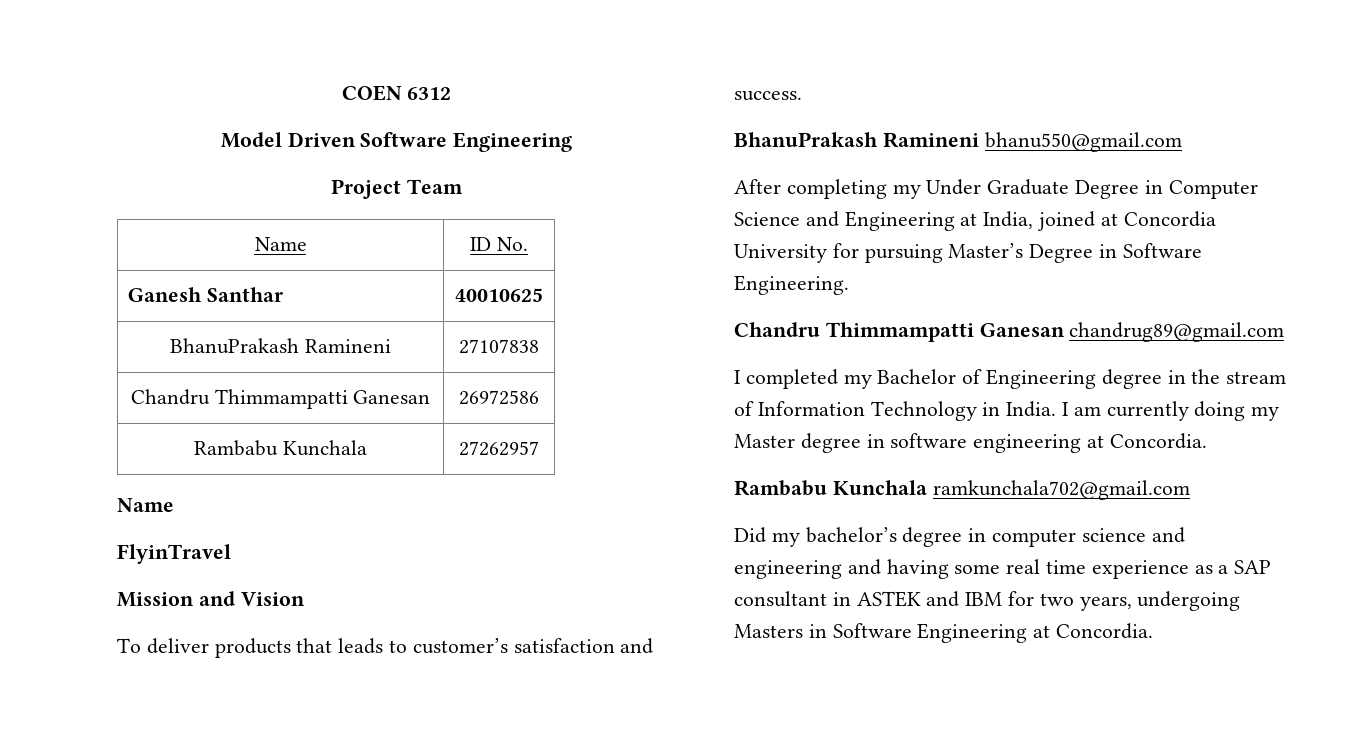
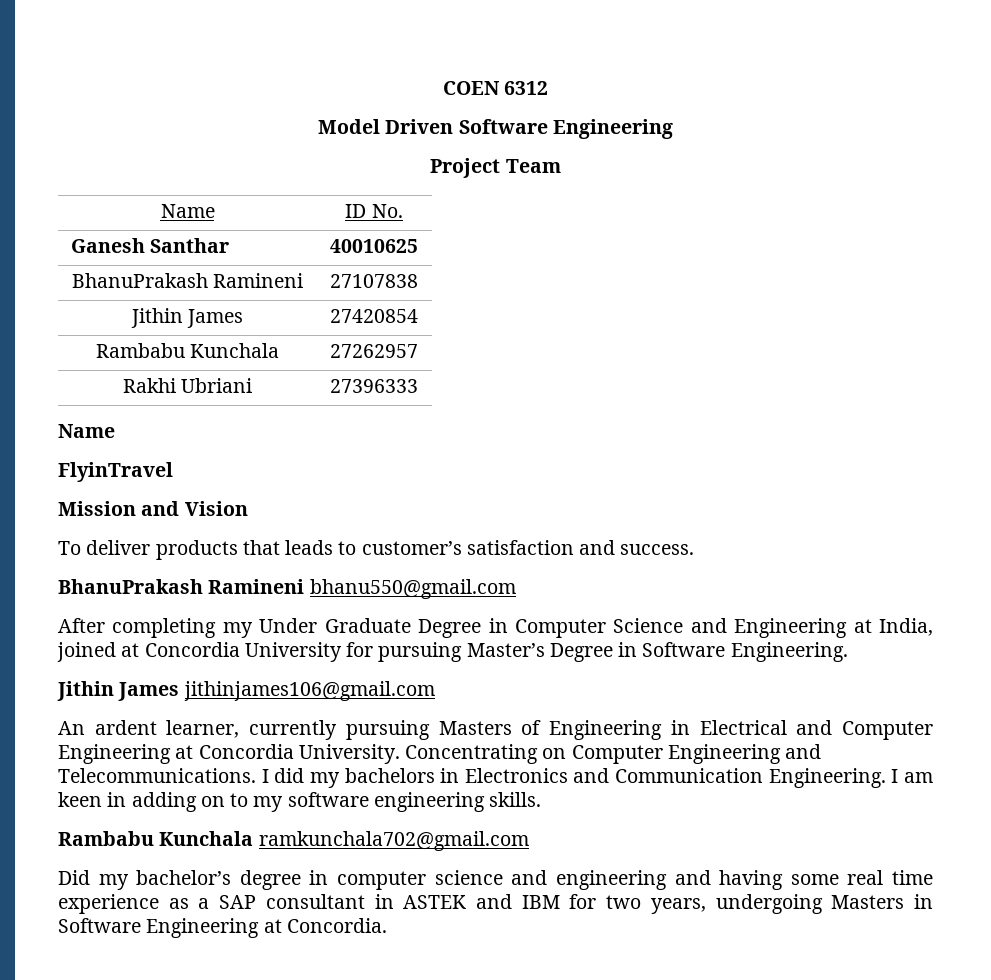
[130,389,431,409] [458,390,539,405] Chandru Thimmampatti Ganesan | 26972586 -> [130,308,244,328] [330,309,418,323] Jithin James | 27420854
(539, 448) none -> [122,378,253,393] [330,379,418,393] // Rakhi Ubriani | 27396333
[734,322,1285,342] [734,369,1287,389] [734,401,1280,421] [734,433,1207,453] Chandru Thimmampatti Ganesan chandrug89@gmail.com // I completed my Bachelor of Engineering degree in the stream of Information Technology in India. I am currently doing my Master degree in software engineering at Concordia. -> [57,681,435,701] [58,720,934,740] [58,744,822,764] [58,768,933,788] [58,792,542,812] Jithin James jithinjames106@gmail.com // An ardent learner, currently pursuing Masters of Engineering in Electrical and Computer Engineering at Concordia University. Concentrating on Computer Engineering and Telecommunications. I did my bachelors in Electronics and Communication Engineering. I am keen in adding on to my software engineering skills.

